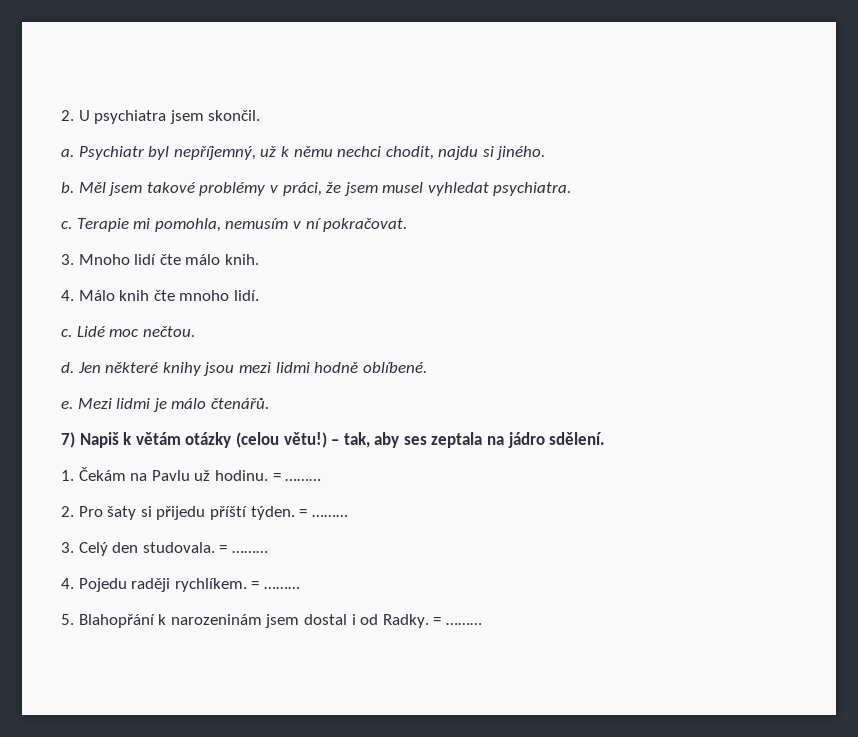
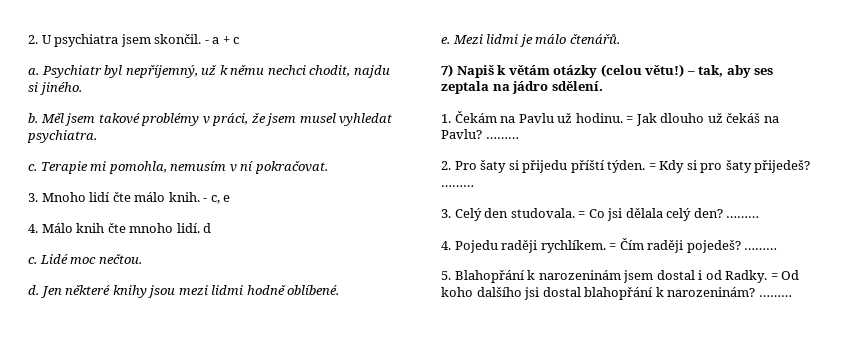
(261, 115) none -> [204,36,240,44] - a + c
(259, 259) none -> [203,195,231,204] - c, e
(259, 295) none -> [203,223,212,233] d
(281, 477) none -> [635,113,779,126] [441,129,482,139] Jak dlouho už čekáš na Pavlu?
(308, 513) none -> [659,160,811,173] Kdy si pro šaty přijedeš?
(228, 549) none -> [588,208,723,221] Co jsi dělala celý den?
(260, 585) none -> [619,238,741,253] Čím raději pojedeš?
(442, 621) none -> [781,270,800,280] [441,287,756,300] Od koho dalšího jsi dostal blahopřání k narozeninám?

